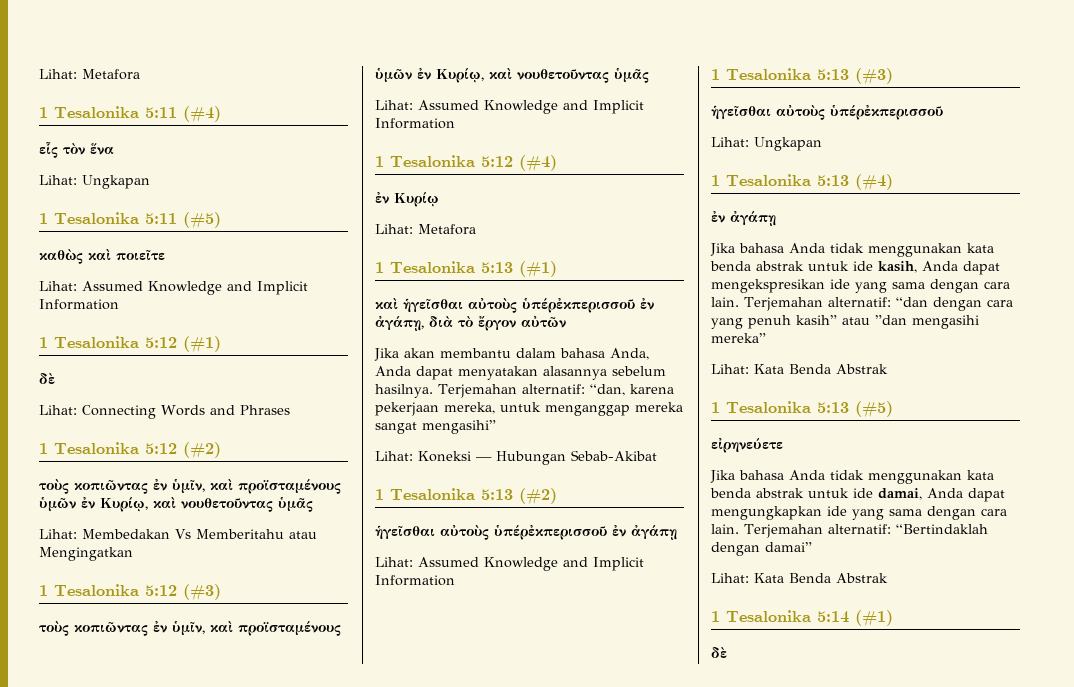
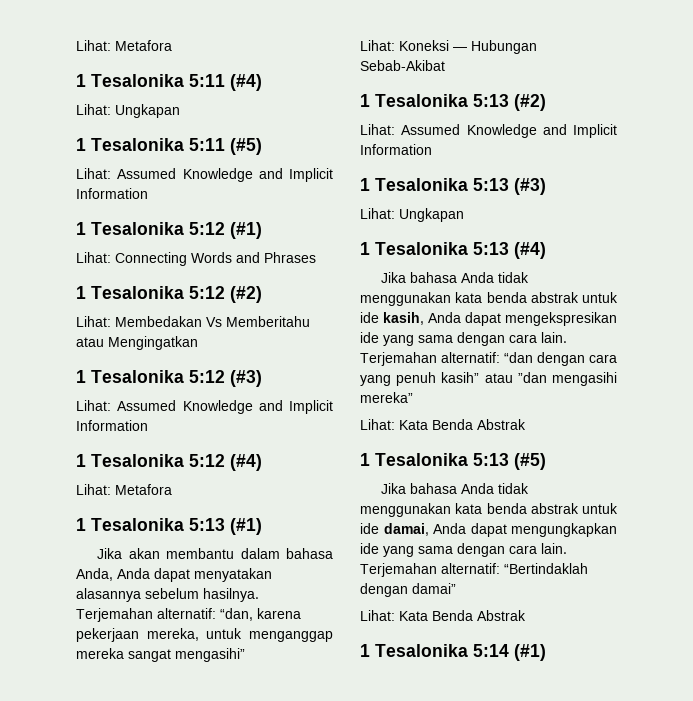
[39,142,114,158] // εἷς τὸν ἕνα -> (262, 82) none
[39,249,165,264] // καθὼς καὶ ποιεῖτε -> (262, 146) none
[39,373,55,384] // δὲ -> (262, 230) none
[39,479,341,494] [39,497,313,512] // τοὺς κοπιῶντας ἐν ὑμῖν, καὶ προϊσταμένους ὑμῶν ἐν Κυρίῳ, καὶ νουθετοῦντας ὑμᾶς -> (262, 294) none
[39,621,341,636] [375,68,649,83] // τοὺς κοπιῶντας ἐν ὑμῖν, καὶ προϊσταμένους ὑμῶν ἐν Κυρίῳ, καὶ νουθετοῦντας ὑμᾶς -> (262, 378) none
[375,192,439,207] // ἐν Κυρίῳ -> (262, 462) none
[375,298,654,313] [375,316,566,331] // καὶ ἡγεῖσθαι αὐτοὺς ὑπέρἐκπερισσοῦ ἐν ἀγάπῃ, διὰ τὸ ἔργον αὐτῶν -> (262, 526) none
[375,525,677,540] // ἡγεῖσθαι αὐτοὺς ὑπέρἐκπερισσοῦ ἐν ἀγάπῃ -> (546, 102) none
[711,105,943,120] // ἡγεῖσθαι αὐτοὺς ὑπέρἐκπερισσοῦ -> (546, 186) none
[711,211,776,226] // ἐν ἀγάπῃ -> (546, 250) none
[711,438,783,453] // εἰρηνεύετε -> (546, 461) none
[711,647,727,658] // δὲ -> (546, 652) none

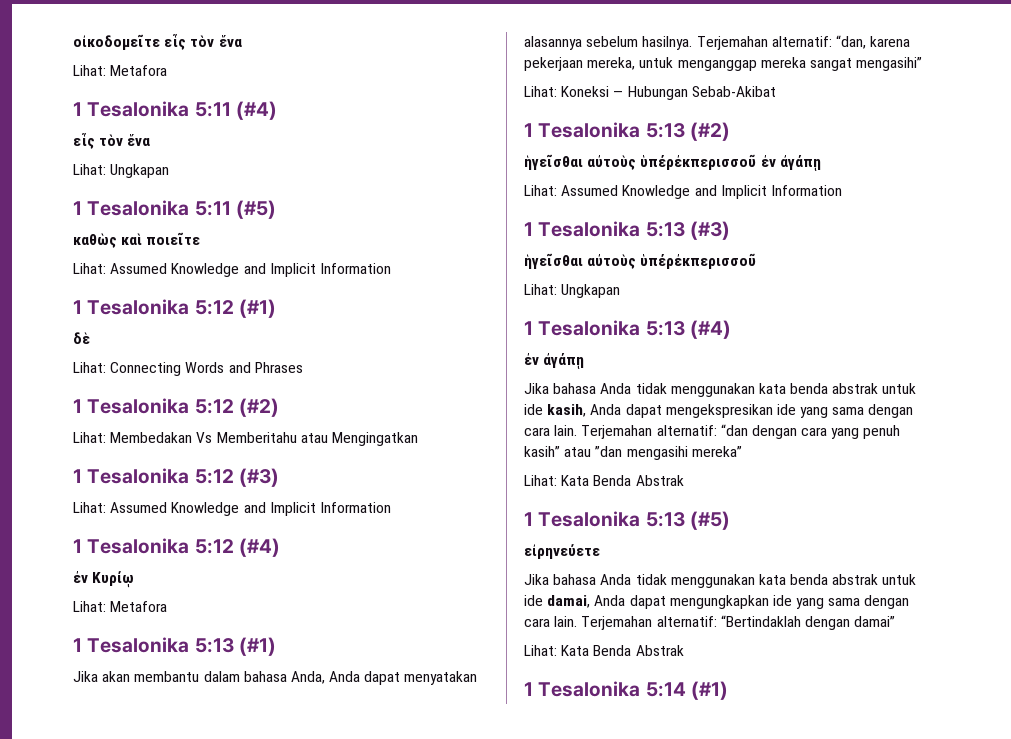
(76, 45) none -> [73,33,242,50] οἰκοδομεῖτε εἷς τὸν ἕνα //
(262, 82) none -> [73,132,151,149] // εἷς τὸν ἕνα
(262, 146) none -> [73,232,201,248] // καθὼς καὶ ποιεῖτε
(262, 230) none -> [73,332,90,344] // δὲ
(262, 462) none -> [73,571,135,588] // ἐν Κυρίῳ
(546, 102) none -> [524,154,821,171] // ἡγεῖσθαι αὐτοὺς ὑπέρἐκπερισσοῦ ἐν ἀγάπῃ
(546, 186) none -> [524,253,757,269] // ἡγεῖσθαι αὐτοὺς ὑπέρἐκπερισσοῦ
(546, 250) none -> [524,353,585,369] // ἐν ἀγάπῃ
(546, 461) none -> [524,544,600,559] // εἰρηνεύετε

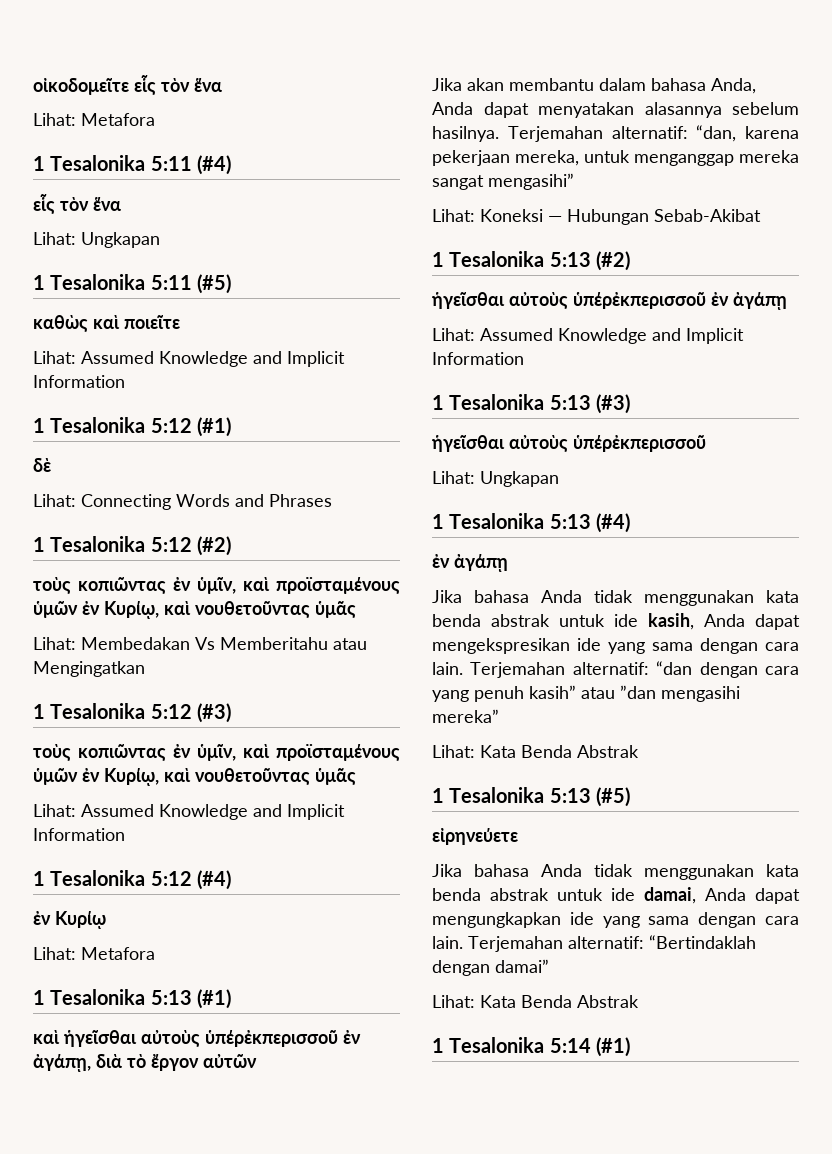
(279, 407) none -> [33,577,400,595] [33,601,356,619] // τοὺς κοπιῶντας ἐν ὑμῖν, καὶ προϊσταμένους ὑμῶν ἐν Κυρίῳ, καὶ νουθετοῦντας ὑμᾶς
(279, 477) none -> [33,744,400,762] [33,768,356,786] // τοὺς κοπιῶντας ἐν ὑμῖν, καὶ προϊσταμένους ὑμῶν ἐν Κυρίῳ, καὶ νουθετοῦντας ὑμᾶς
(276, 646) none -> [33,1030,361,1048] [33,1054,257,1072] // καὶ ἡγεῖσθαι αὐτοὺς ὑπέρἐκπερισσοῦ ἐν ἀγάπῃ, διὰ τὸ ἔργον αὐτῶν

